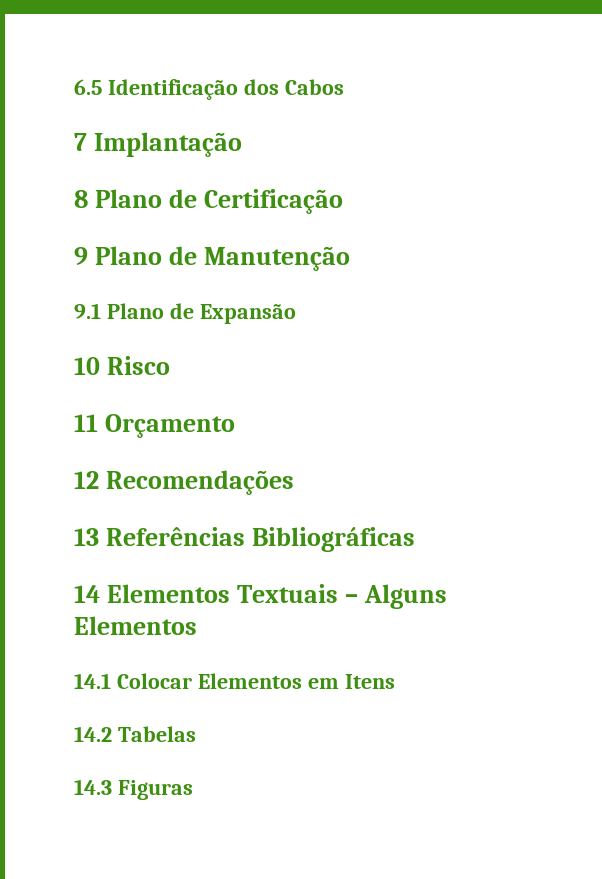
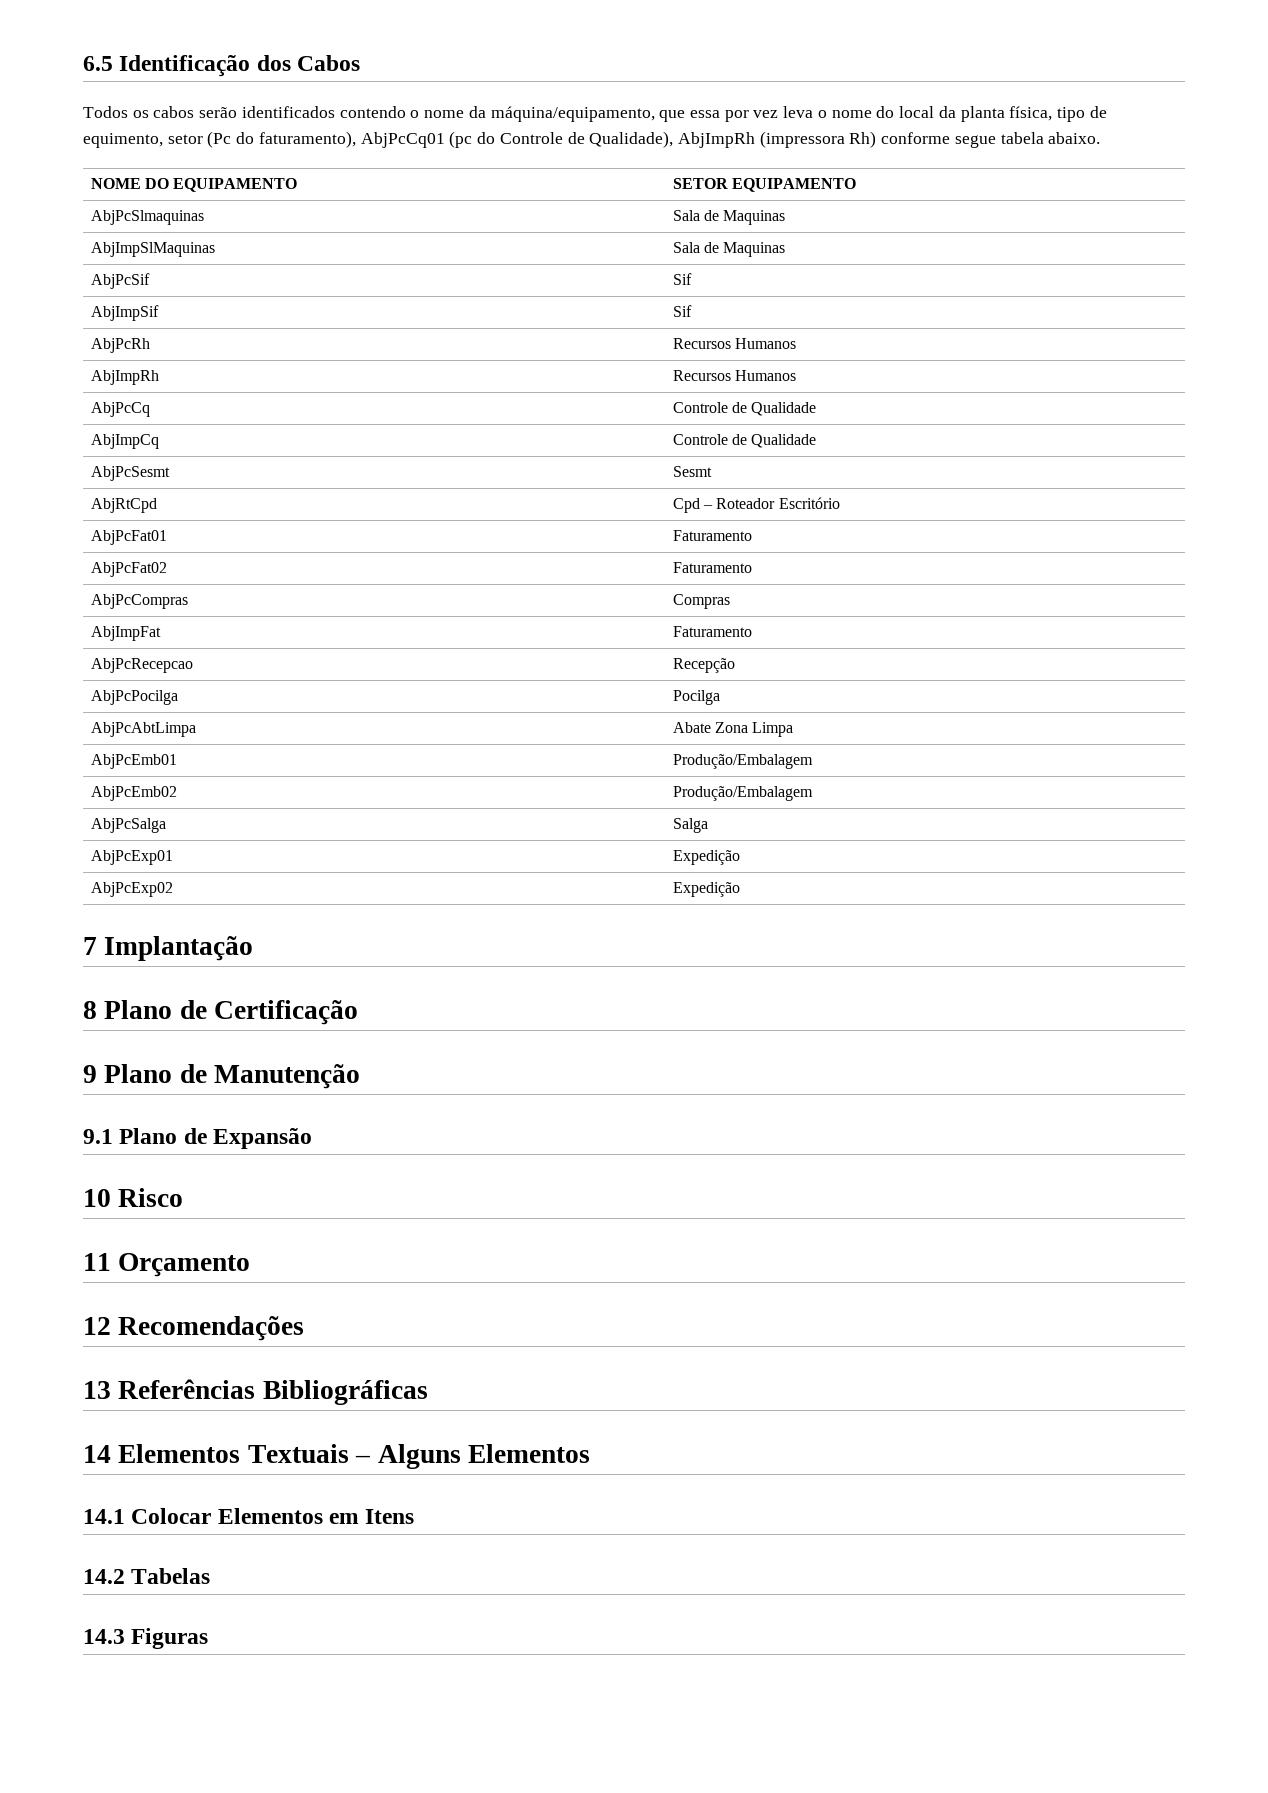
(344, 87) none -> [83,106,1107,122] [83,131,1101,148] [90,178,298,192] [672,178,856,192] [90,210,204,225] [672,210,786,225] [90,242,215,257] [672,242,786,257] [90,273,150,289] [672,273,692,285] [90,305,159,321] [672,305,692,317] [90,338,150,353] [672,338,796,349] [90,370,159,385] [672,370,796,381] [90,402,150,417] [672,402,817,416] [90,434,159,449] [672,434,817,448] [90,466,170,481] [672,466,712,477] [90,498,157,513] [672,497,840,513] [90,530,167,545] [672,530,752,541] [90,562,167,577] [672,562,752,573] [90,594,188,609] [672,594,730,609] [90,626,161,641] [672,626,752,637] [90,658,193,673] [672,658,735,673] [90,690,178,705] [672,690,720,705] [90,722,196,737] [672,722,794,737] [90,754,177,769] [672,754,813,769] [90,786,177,801] [672,786,813,801] [90,818,166,833] [672,818,708,833] [90,850,173,865] [672,850,740,865] [90,882,173,897] [672,882,740,897] // Todos os cabos serão identificados contendo o nome da máquina/equipamento, que essa por vez leva o nome do local da planta física, tipo de equimento, setor (Pc do faturamento), AbjPcCq01 (pc do Controle de Qualidade), AbjImpRh (impressora Rh) conforme segue tabela abaixo. // NOME DO EQUIPAMENTO | SETOR EQUIPAMENTO // AbjPcSlmaquinas | Sala de Maquinas // AbjImpSlMaquinas | Sala de Maquinas // AbjPcSif | Sif // AbjImpSif | Sif // AbjPcRh | Recursos Humanos // AbjImpRh | Recursos Humanos // AbjPcCq | Controle de Qualidade // AbjImpCq | Controle de Qualidade // AbjPcSesmt | Sesmt // AbjRtCpd | Cpd – Roteador Escritório // AbjPcFat01 | Faturamento // AbjPcFat02 | Faturamento // AbjPcCompras | Compras // AbjImpFat | Faturamento // AbjPcRecepcao | Recepção // AbjPcPocilga | Pocilga // AbjPcAbtLimpa | Abate Zona Limpa // AbjPcEmb01 | Produção/Embalagem // AbjPcEmb02 | Produção/Embalagem // AbjPcSalga | Salga // AbjPcExp01 | Expedição // AbjPcExp02 | Expedição

